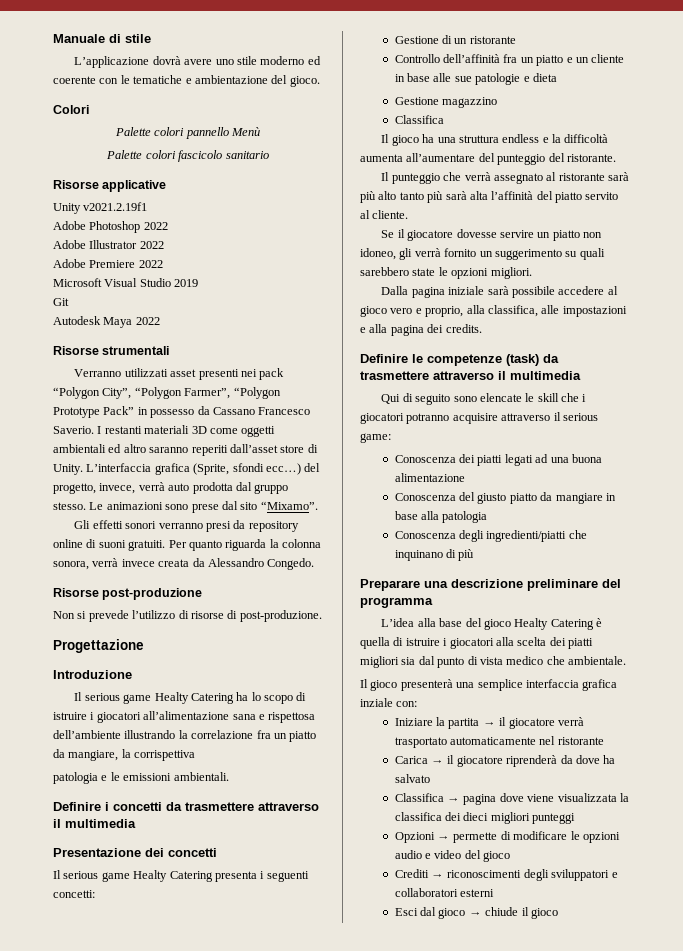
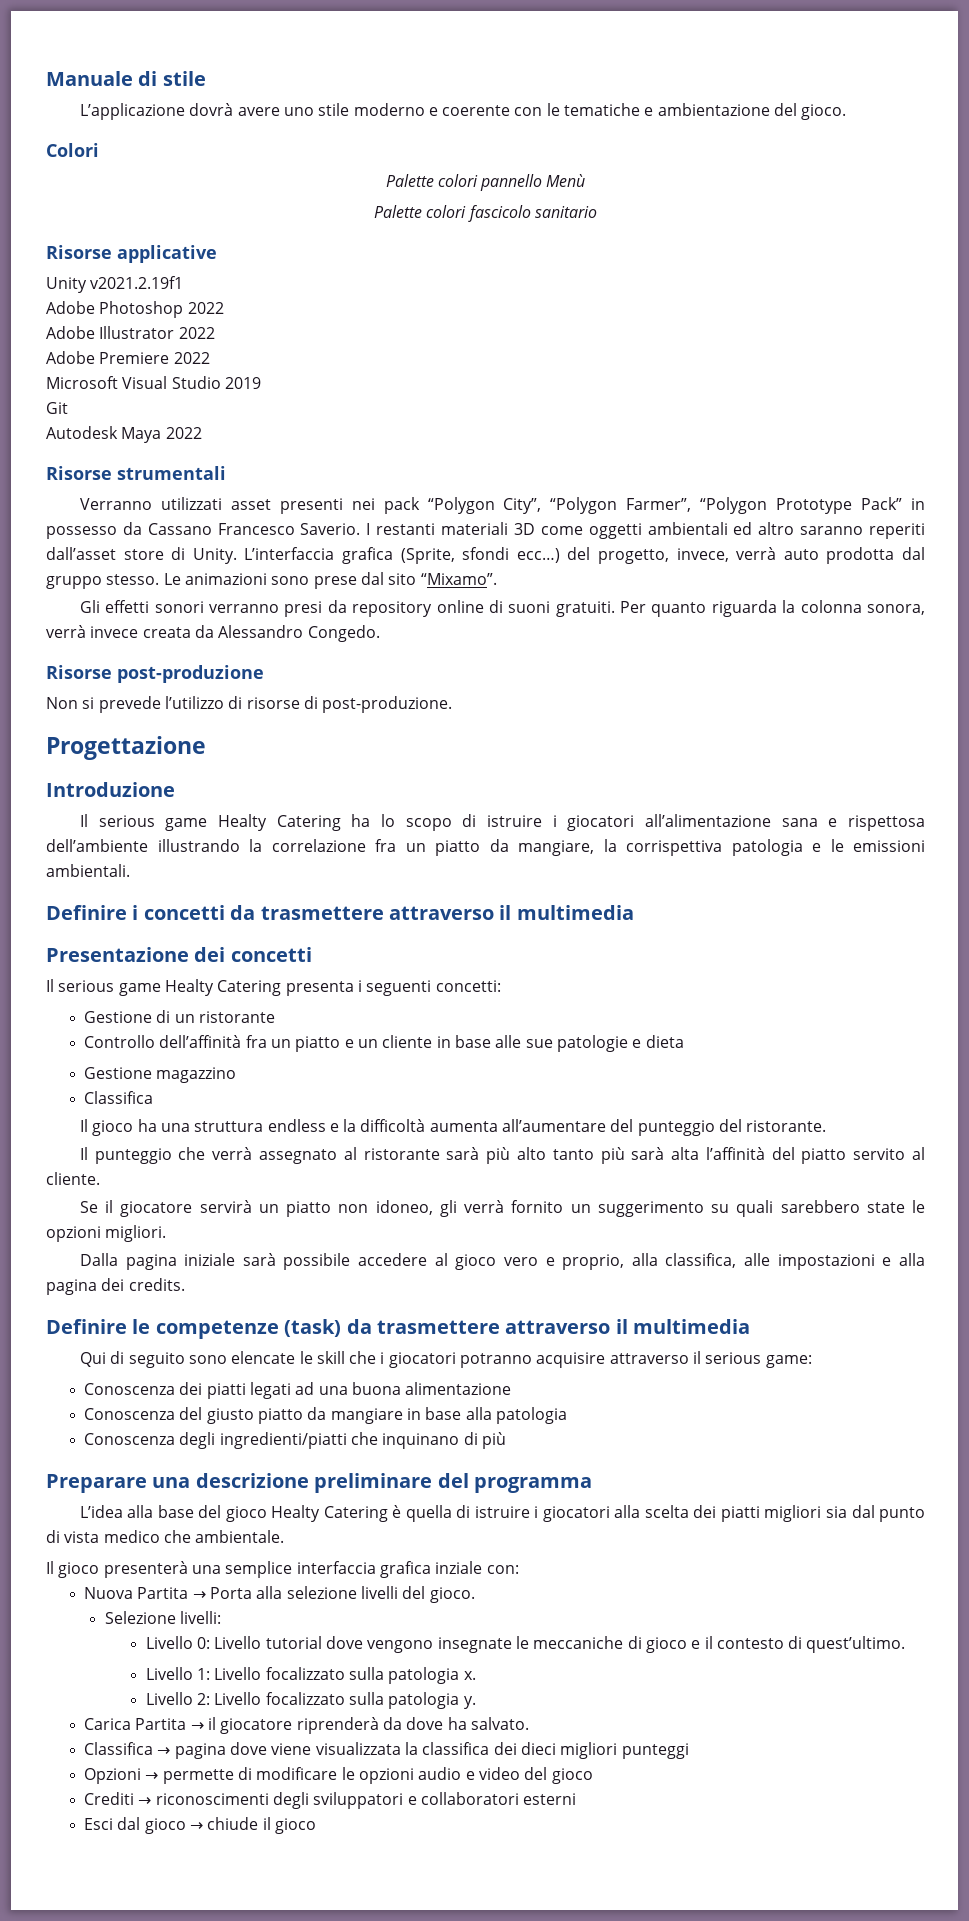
[307,56,321,65] ed -> [428,107,438,116] e
(196, 755) // -> (722, 848) none
[456,229,534,238] dovesse servire -> [199,1200,252,1213] servirà
[394,717,584,729] [394,736,604,748] Iniziare la partita → il giocatore verrà trasportato automaticamente nel ristorante -> [84,1586,475,1603] [104,1611,221,1624] [145,1636,906,1653] [145,1667,476,1684] [145,1692,476,1709] Nuova Partita → Porta alla selezione livelli del gioco. // Selezione livelli: // Livello 0: Livello tutorial dove vengono insegnate le meccaniche di gioco e il contesto di quest’ultimo. // Livello 1: Livello focalizzato sulla patologia x. // Livello 2: Livello focalizzato sulla patologia y.
(428, 760) none -> [135,1718,187,1730] Partita
[394,774,430,783] salvato -> [470,1717,529,1730] salvato.

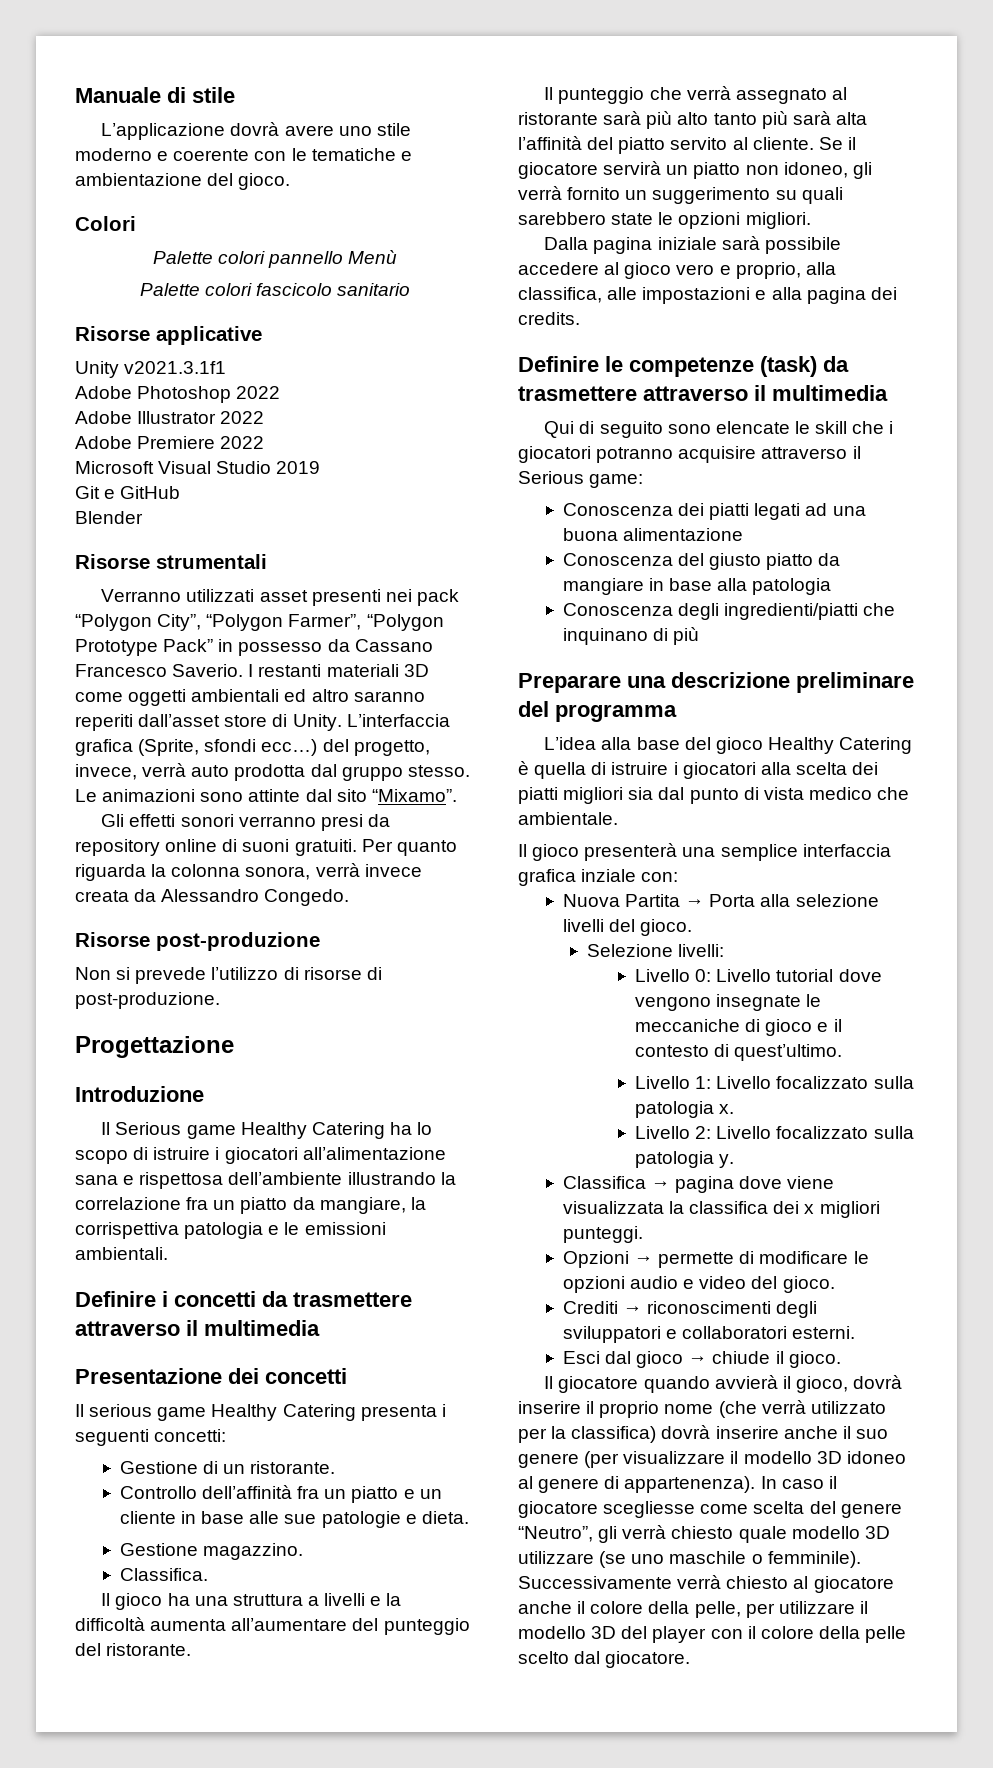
[90,276,184,289] v2021.2.19f1 -> [124,361,227,374] v2021.3.1f1
[46,426,202,443] // Autodesk Maya 2022 -> [104,486,181,499] [75,511,143,524] e GitHub // Blender
[313,576,357,589] prese -> [248,789,301,802] attinte
[98,814,267,831] serious game Healty -> [115,1122,307,1139] Serious game Healthy
[164,979,214,996] Healty -> [211,1404,278,1421] Healthy
[199,1011,276,1023] ristorante -> [250,1461,336,1474] ristorante.
[645,1035,684,1048] [84,1067,237,1083] [84,1091,154,1104] dieta // Gestione magazzino // Classifica -> [421,1511,469,1524] [119,1543,304,1560] [119,1568,208,1581] dieta. // Gestione magazzino. // Classifica.
[267,1119,326,1132] endless -> [307,1593,366,1606] a livelli
(100, 1178) // -> (814, 143) none
[705,1352,762,1364] serious -> [518,471,584,484] Serious
[271,1505,321,1522] Healty -> [767,737,834,754] Healthy
[84,1717,529,1734] // Carica Partita → il giocatore riprenderà da dove ha salvato. -> (735, 1161) none
[520,1742,689,1759] dieci migliori punteggi -> [804,1201,880,1218] [562,1226,643,1243] x migliori punteggi.
[551,1768,593,1784] gioco -> [782,1276,835,1293] gioco.
[523,1793,577,1805] esterni -> [792,1326,856,1339] esterni.
[275,1818,317,1834] gioco -> [788,1351,841,1368] [544,1375,903,1393] [518,1400,886,1418] [518,1425,888,1443] [518,1451,906,1468] [518,1476,837,1493] [518,1501,902,1518] [518,1525,890,1543] [518,1551,861,1568] [518,1575,894,1593] [518,1601,868,1618] [518,1626,907,1643] [518,1651,691,1668] gioco. // Il giocatore quando avvierà il gioco, dovrà inserire il proprio nome (che verrà utilizzato per la classifica) dovrà inserire anche il suo genere (per visualizzare il modello 3D idoneo al genere di appartenenza). In caso il giocatore scegliesse come scelta del genere “Neutro”, gli verrà chiesto quale modello 3D utilizzare (se uno maschile o femminile). Successivamente verrà chiesto al giocatore anche il colore della pelle, per utilizzare il modello 3D del player con il colore della pelle scelto dal giocatore.

